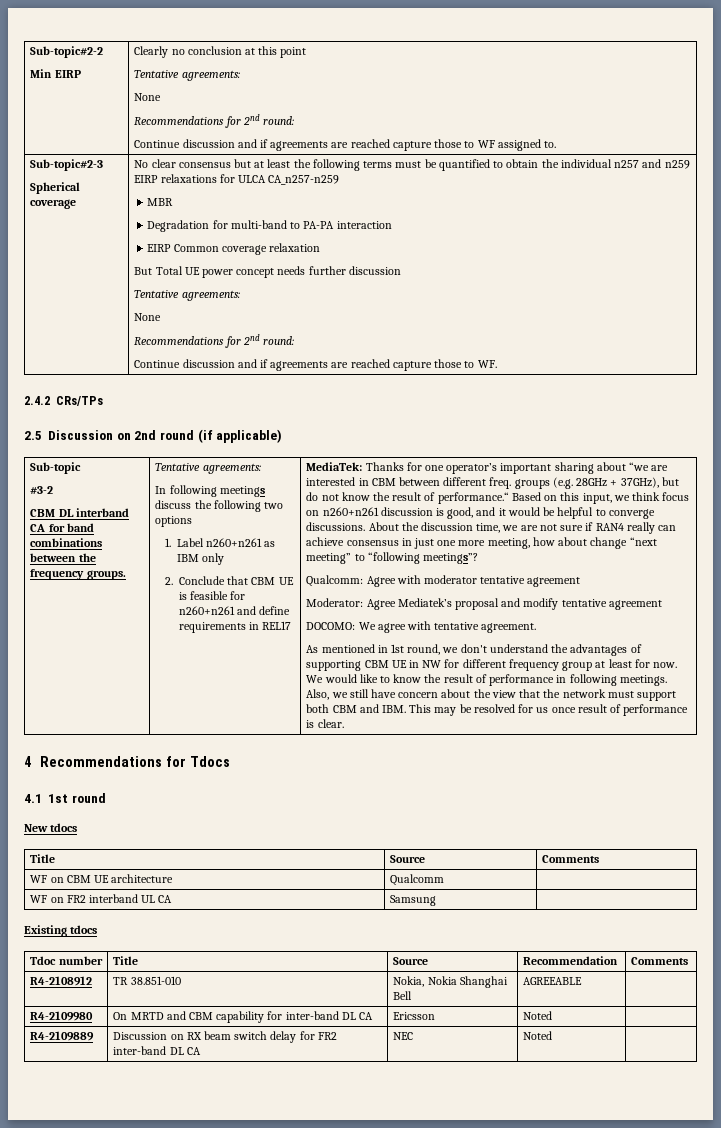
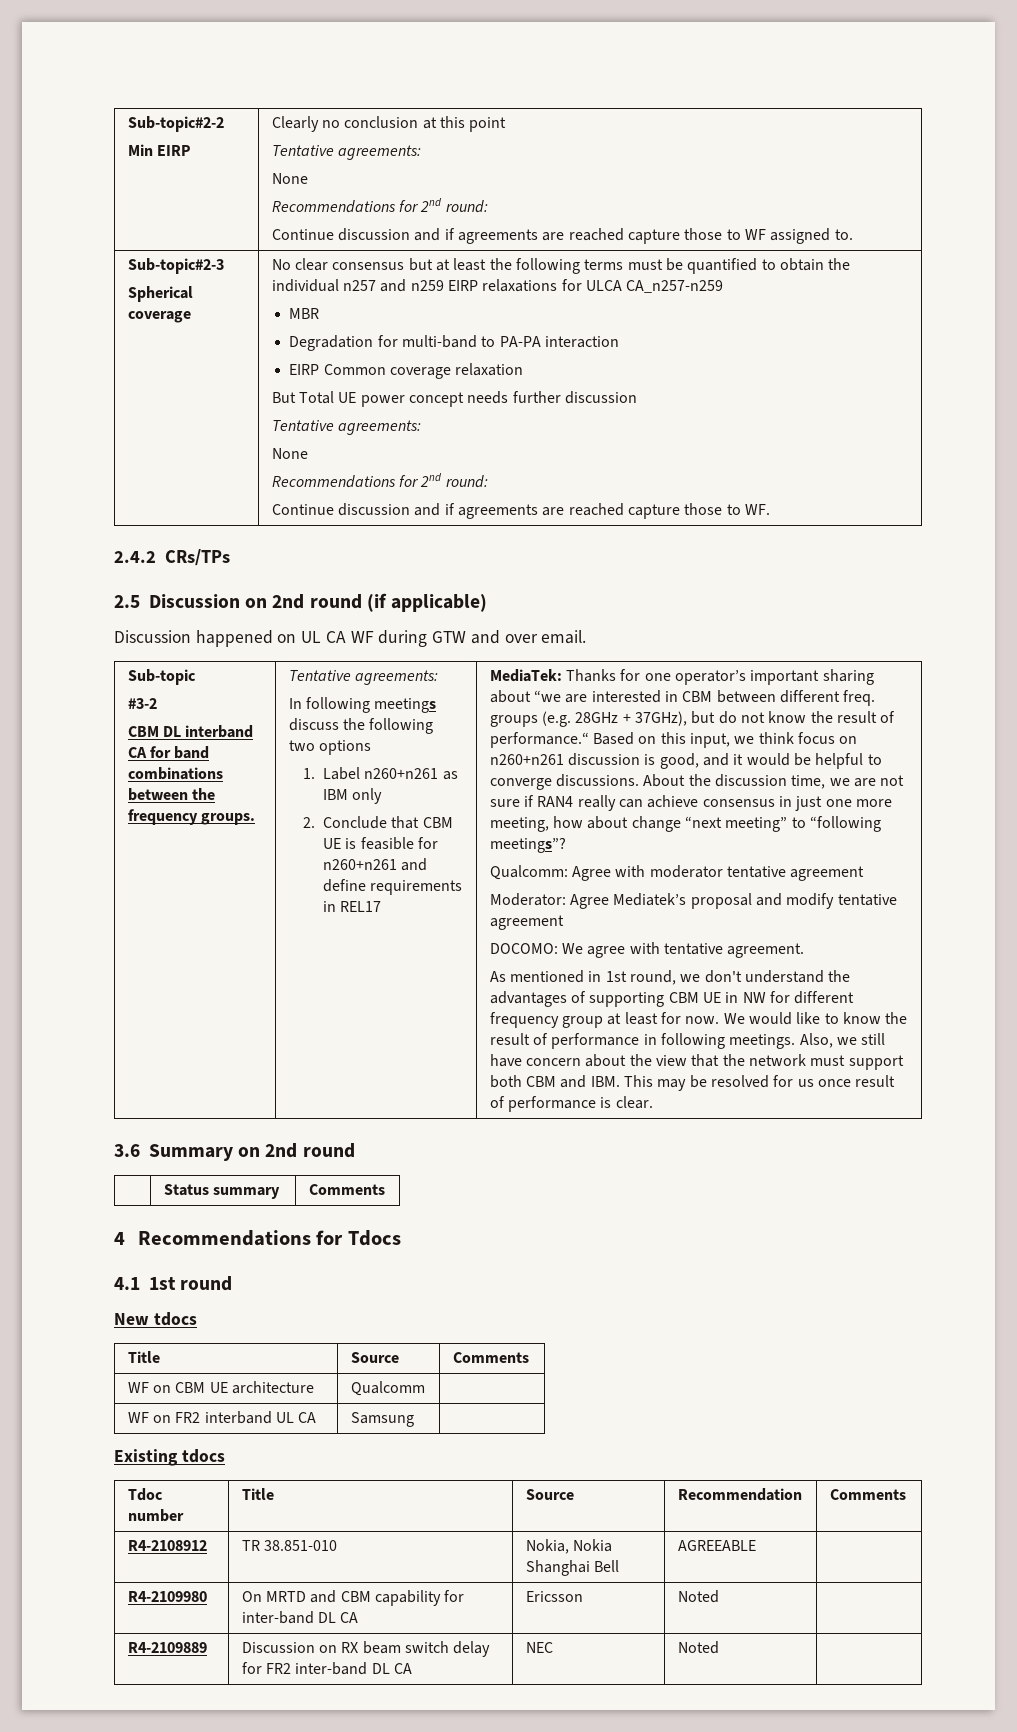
(283, 436) none -> [114,630,587,647] // Discussion happened on UL CA WF during GTW and over email.
(344, 723) none -> [114,1143,355,1161] [163,1184,281,1199] [308,1184,385,1195] // 3.6 Summary on 2nd round // | Status summary | Comments

